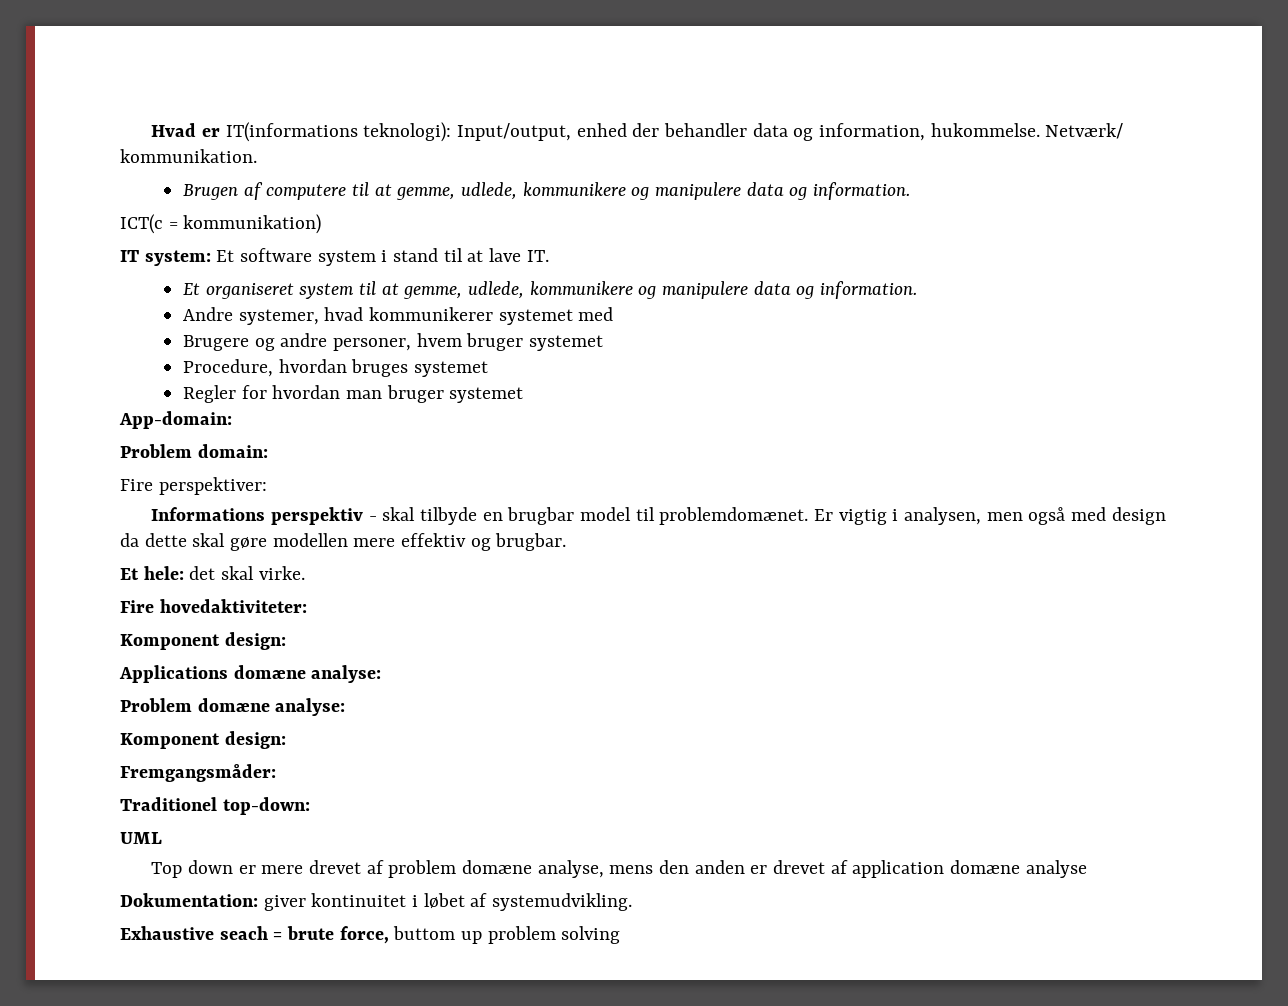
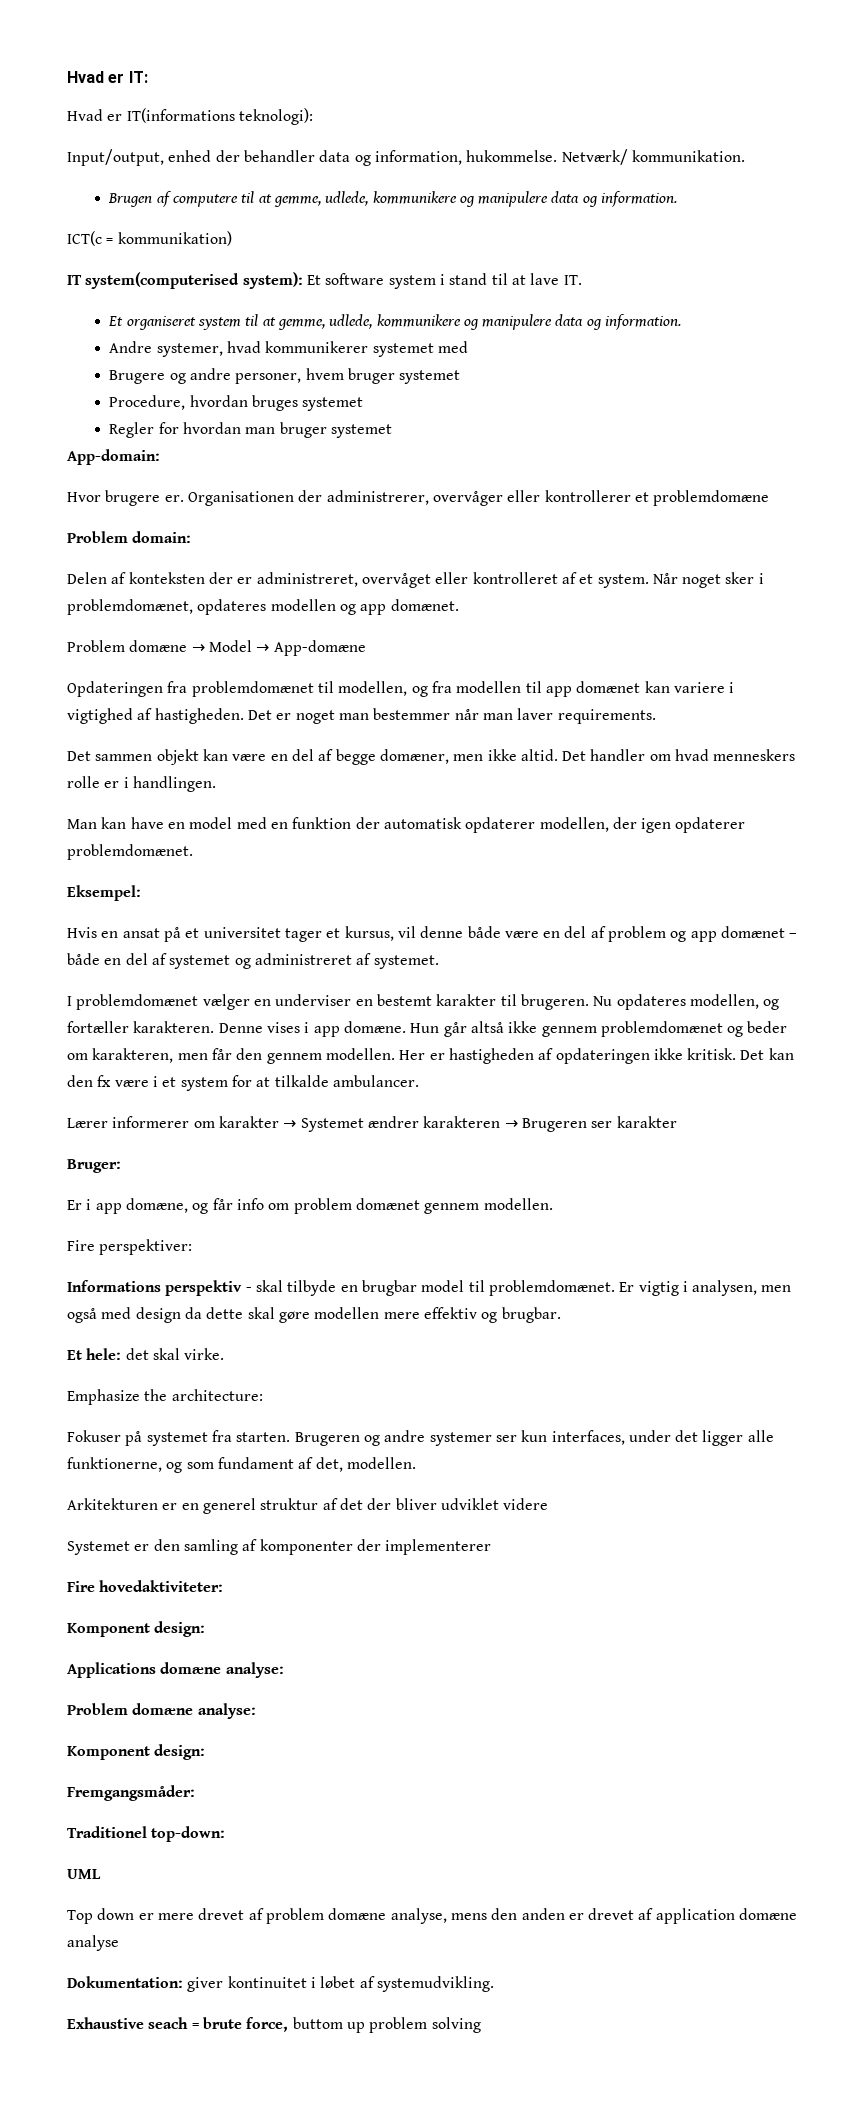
[151,123,220,137] Hvad er -> [67,71,148,83] [67,109,123,121] Hvad er IT: // Hvad er
(452, 132) none -> (313, 116) //
[144,250,211,266] system: -> [85,272,303,289] system(computerised system):
[120,444,268,458] Problem domain: -> [67,490,770,506] [67,531,192,543] [67,572,764,588] [67,599,459,615] [67,640,366,656] [67,681,735,697] [67,708,656,724] [67,749,796,765] [67,776,216,792] [67,817,746,833] [67,844,193,860] [67,885,141,901] [67,926,798,942] [67,953,439,969] [67,994,780,1010] [67,1021,788,1037] [67,1048,794,1064] [67,1075,419,1091] [67,1116,677,1132] [67,1159,121,1173] [67,1198,553,1214] Hvor brugere er. Organisationen der administrerer, overvåger eller kontrollerer et problemdomæne // Problem domain: // Delen af konteksten der er administreret, overvåget eller kontrolleret af et system. Når noget sker i problemdomænet, opdateres modellen og app domænet. // Problem domæne → Model → App-domæne // Opdateringen fra problemdomænet til modellen, og fra modellen til app domænet kan variere i vigtighed af hastigheden. Det er noget man bestemmer når man laver requirements. // Det sammen objekt kan være en del af begge domæner, men ikke altid. Det handler om hvad menneskers rolle er i handlingen. // Man kan have en model med en funktion der automatisk opdaterer modellen, der igen opdaterer problemdomænet. // Eksempel: // Hvis en ansat på et universitet tager et kursus, vil denne både være en del af problem og app domænet – både en del af systemet og administreret af systemet. // I problemdomænet vælger en underviser en bestemt karakter til brugeren. Nu opdateres modellen, og fortæller karakteren. Denne vises i app domæne. Hun går altså ikke gennem problemdomænet og beder om karakteren, men får den gennem modellen. Her er hastigheden af opdateringen ikke kritisk. Det kan den fx være i et system for at tilkalde ambulancer. // Lærer informerer om karakter → Systemet ændrer karakteren → Brugeren ser karakter // Bruger: // Er i app domæne, og får info om problem domænet gennem modellen.
(305, 573) none -> [67,1389,263,1405] [67,1430,774,1446] [67,1457,416,1473] [67,1498,549,1514] [67,1539,492,1555] // Emphasize the architecture: // Fokuser på systemet fra starten. Brugeren og andre systemer ser kun interfaces, under det ligger alle funktionerne, og som fundament af det, modellen. // Arkitekturen er en generel struktur af det der bliver udviklet videre // Systemet er den samling af komponenter der implementerer

